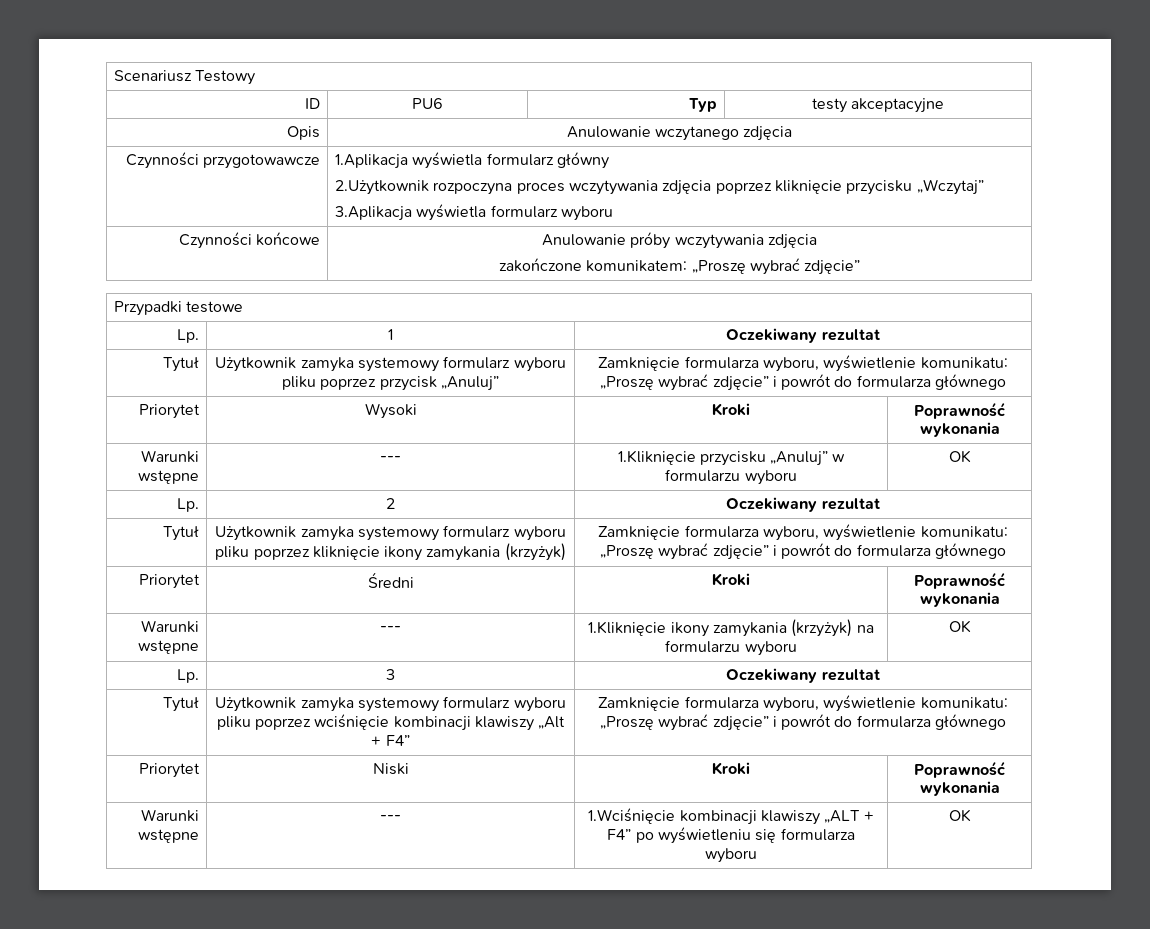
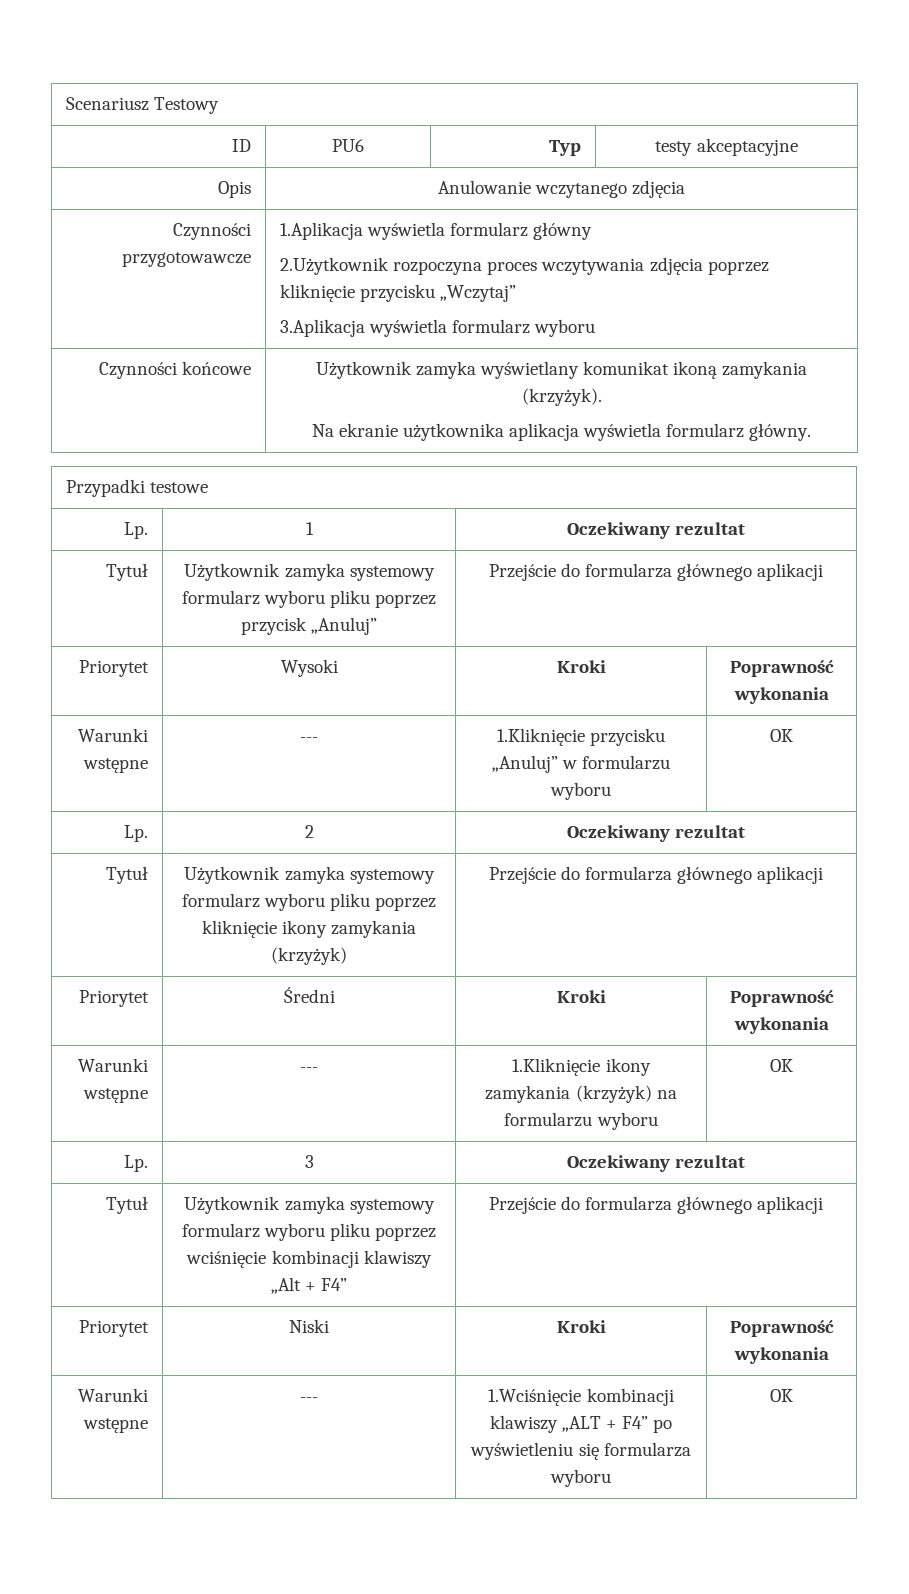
[542,232,817,249] [498,258,861,275] Anulowanie próby wczytywania zdjęcia // zakończone komunikatem: „Proszę wybrać zdjęcie” -> [315,361,808,379] [521,388,602,406] [311,423,812,441] Użytkownik zamyka wyświetlany komunikat ikoną zamykania (krzyżyk). // Na ekranie użytkownika aplikacja wyświetla formularz główny.
[598,355,1008,372] [599,374,1007,391] Zamknięcie formularza wyboru, wyświetlenie komunikatu: „Proszę wybrać zdjęcie” i powrót do formularza głównego -> [488,563,824,581] Przejście do formularza głównego aplikacji
[598,524,1008,541] [599,543,1007,560] Zamknięcie formularza wyboru, wyświetlenie komunikatu: „Proszę wybrać zdjęcie” i powrót do formularza głównego -> [488,866,824,884] Przejście do formularza głównego aplikacji
[598,695,1008,712] [599,714,1007,731] Zamknięcie formularza wyboru, wyświetlenie komunikatu: „Proszę wybrać zdjęcie” i powrót do formularza głównego -> [488,1196,824,1214] Przejście do formularza głównego aplikacji

